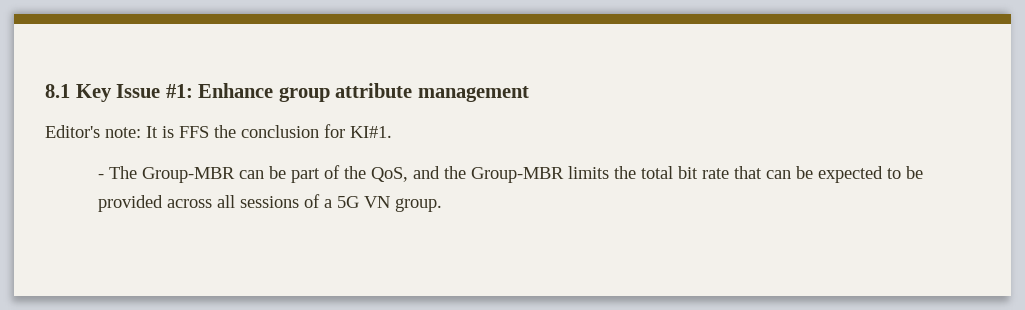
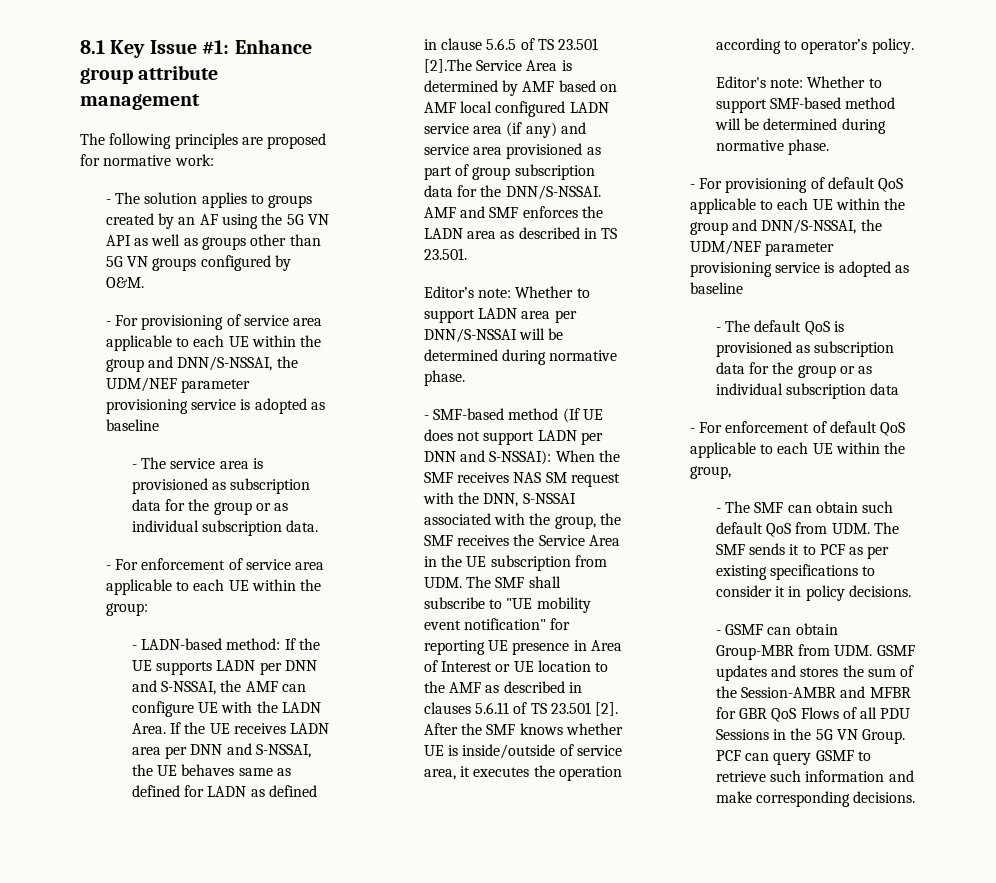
[45,124,392,138] [97,165,923,183] [97,194,442,212] Editor's note: It is FFS the conclusion for KI#1. // - The Group-MBR can be part of the QoS, and the Group-MBR limits the total bit rate that can be expected to be provided across all sessions of a 5G VN group. -> [80,133,327,149] [80,154,214,166] [105,192,313,208] [105,213,330,229] [105,234,321,250] [105,255,292,271] [105,277,144,288] [105,314,323,330] [105,335,322,351] [105,356,298,372] [105,377,251,393] [105,398,326,414] [105,419,159,431] [131,457,263,469] [131,478,311,494] [131,499,289,515] [131,520,319,536] [105,558,325,570] [105,579,322,595] [105,603,148,616] [131,638,320,650] [131,660,317,675] [131,680,306,695] [131,701,321,717] [131,722,330,734] [131,743,311,759] [131,764,291,776] [131,785,317,797] [423,38,599,50] [423,59,572,73] [423,80,617,96] [423,101,609,117] [423,122,586,138] [423,143,601,159] [423,164,595,180] [423,185,601,200] [423,206,603,218] [423,227,618,239] [423,248,467,260] [423,286,590,298] [423,308,577,323] [423,328,564,343] [423,349,618,365] [423,370,465,386] [423,408,603,423] [423,429,603,445] [423,450,620,465] [423,472,620,487] [422,492,576,507] [423,513,621,529] [423,534,620,546] [423,555,607,571] [423,576,561,588] [423,597,591,613] [423,618,571,630] [423,640,622,655] [423,660,609,672] [423,681,582,693] [423,702,619,716] [423,723,623,735] [423,744,622,759] [423,765,622,781] [715,38,914,54] [715,76,882,88] [715,97,896,113] [714,118,886,134] [715,139,829,155] [689,177,904,193] [689,198,906,214] [689,219,882,235] [689,240,835,256] [689,261,910,277] [689,282,743,294] [715,320,844,335] [715,341,895,357] [715,362,873,378] [715,383,900,399] [689,421,906,436] [689,442,906,458] [689,466,731,479] [715,501,894,513] [715,522,899,537] [715,543,890,559] [715,564,876,580] [715,585,911,601] [715,623,838,635] [715,644,915,660] [715,665,915,681] [715,686,911,698] [715,707,911,722] [715,728,906,744] [715,750,871,765] [715,770,914,782] [715,791,916,807] The following principles are proposed for normative work: // - The solution applies to groups created by an AF using the 5G VN API as well as groups other than 5G VN groups configured by O&M. // - For provisioning of service area applicable to each UE within the group and DNN/S-NSSAI, the UDM/NEF parameter provisioning service is adopted as baseline // - The service area is provisioned as subscription data for the group or as individual subscription data. // - For enforcement of service area applicable to each UE within the group: // - LADN-based method: If the UE supports LADN per DNN and S-NSSAI, the AMF can configure UE with the LADN Area. If the UE receives LADN area per DNN and S-NSSAI, the UE behaves same as defined for LADN as defined in clause 5.6.5 of TS 23.501 [2].The Service Area is determined by AMF based on AMF local configured LADN service area (if any) and service area provisioned as part of group subscription data for the DNN/S-NSSAI. AMF and SMF enforces the LADN area as described in TS 23.501. // Editor’s note: Whether to support LADN area per DNN/S-NSSAI will be determined during normative phase. // - SMF-based method (If UE does not support LADN per DNN and S-NSSAI): When the SMF receives NAS SM request with the DNN, S-NSSAI associated with the group, the SMF receives the Service Area in the UE subscription from UDM. The SMF shall subscribe to "UE mobility event notification" for reporting UE presence in Area of Interest or UE location to the AMF as described in clauses 5.6.11 of TS 23.501 [2]. After the SMF knows whether UE is inside/outside of service area, it executes the operation according to operator’s policy. // Editor's note: Whether to support SMF-based method will be determined during normative phase. // - For provisioning of default QoS applicable to each UE within the group and DNN/S-NSSAI, the UDM/NEF parameter provisioning service is adopted as baseline // - The default QoS is provisioned as subscription data for the group or as individual subscription data // - For enforcement of default QoS applicable to each UE within the group, // - The SMF can obtain such default QoS from UDM. The SMF sends it to PCF as per existing specifications to consider it in policy decisions. // - GSMF can obtain Group-MBR from UDM. GSMF updates and stores the sum of the Session-AMBR and MFBR for GBR QoS Flows of all PDU Sessions in the 5G VN Group. PCF can query GSMF to retrieve such information and make corresponding decisions.

